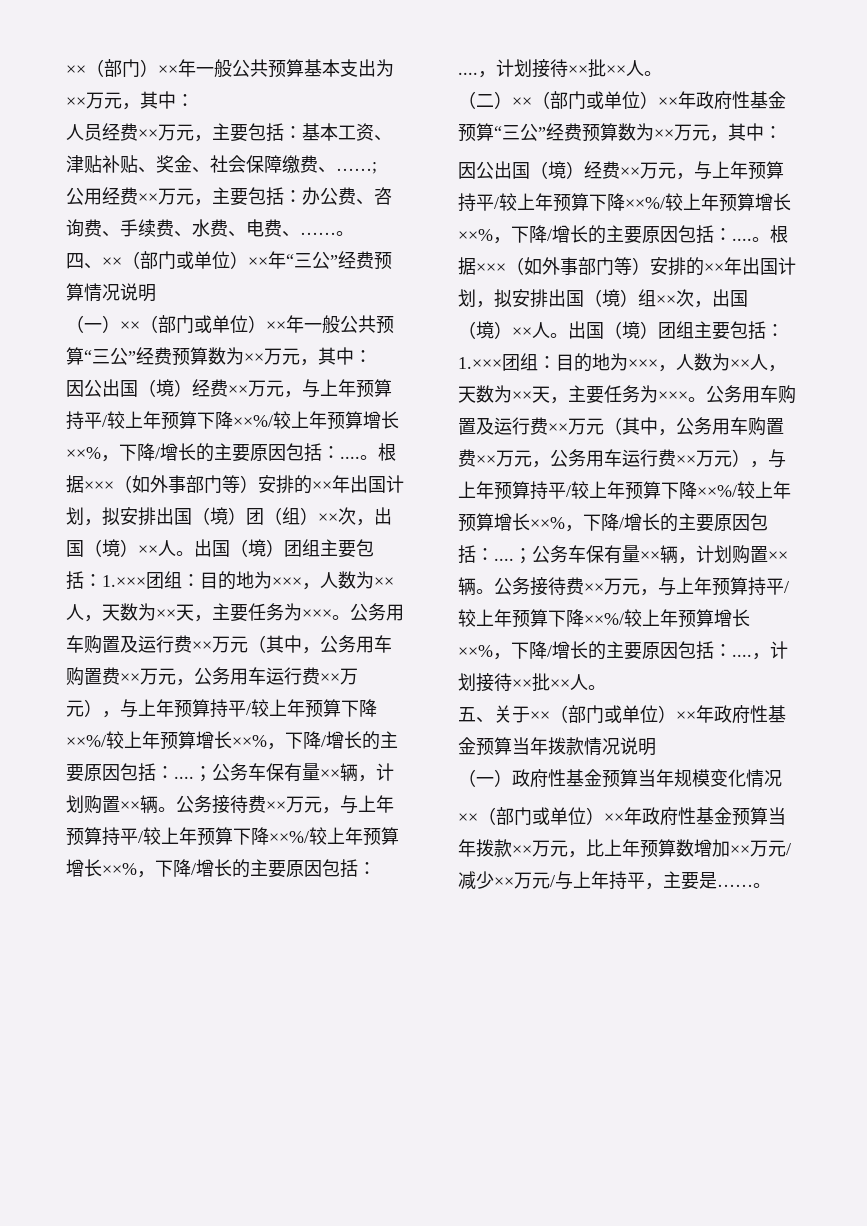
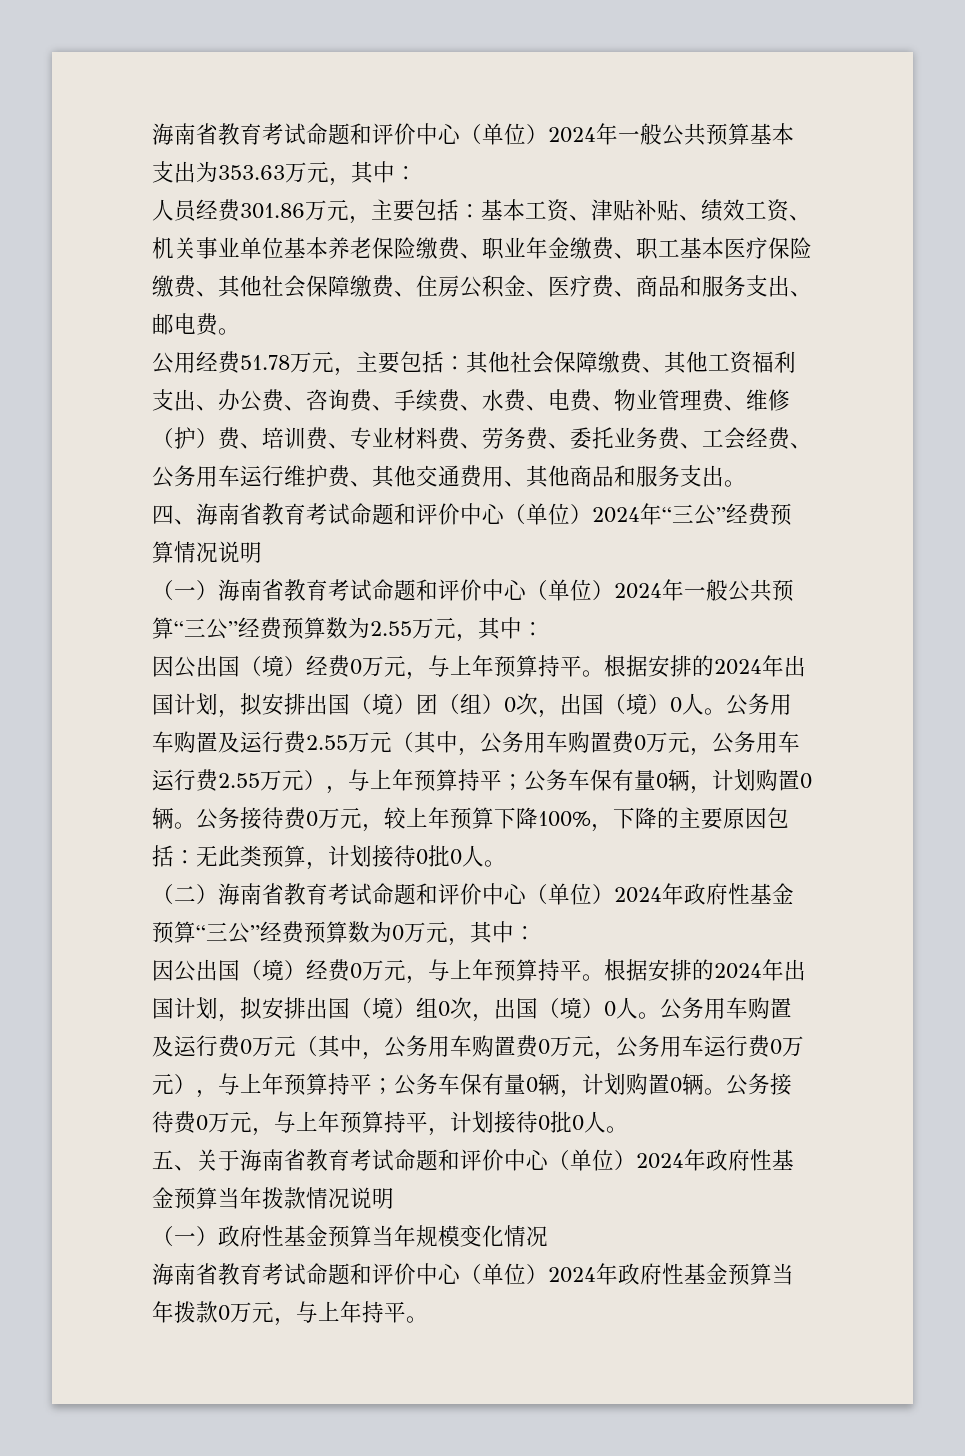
[66,59,178,77] ××（部门）×× -> [152,123,596,145] 海南省教育考试命题和评价中心（单位）2024
[66,97,86,107] ×× -> [218,165,285,180] 353.63
[138,129,158,139] ×× -> [240,203,305,219] 301.86
[156,155,377,174] 奖金、社会保障缴费、……; -> [701,199,811,222] [152,237,812,260] [152,275,812,298] [152,313,240,336] 绩效工资、机关事业单位基本养老保险缴费、职业年金缴费、职工基本医疗保险缴费、其他社会保障缴费、住房公积金、医疗费、商品和服务支出、邮电费。
[138,187,302,206] ××万元，主要包括： -> [240,351,796,376] [152,389,218,411] 51.78万元，主要包括：其他社会保障缴费、其他工资福利支出、
[300,231,354,236] [66,251,268,269] ……。 // 四、××（部门或单位）×× -> [614,389,790,412] [152,427,812,450] [152,465,746,488] [152,503,640,525] 物业管理费、维修（护）费、培训费、专业材料费、劳务费、委托业务费、工会经费、公务用车运行维护费、其他交通费用、其他商品和服务支出。 // 四、海南省教育考试命题和评价中心（单位）2024
[120,315,286,333] ××（部门或单位）×× -> [218,579,662,601] 海南省教育考试命题和评价中心（单位）2024
[244,347,372,366] [66,379,392,398] [66,411,399,430] [66,443,396,462] [66,475,332,494] ××万元，其中： // 因公出国（境）经费××万元，与上年预算持平/较上年预算下降××%/较上年预算增长××%，下降/增长的主要原因包括：....。根据×××（如外事部门等）安排的×× -> [370,617,544,642] [152,655,762,680] 2.55万元，其中： // 因公出国（境）经费0万元，与上年预算持平。根据安排的2024
[318,507,392,526] [66,539,374,558] [66,571,394,590] [66,603,404,622] [66,635,392,654] [66,667,358,686] [66,699,377,718] [66,731,398,750] [66,763,394,782] [66,795,394,814] [66,827,399,846] [66,859,376,878] [458,59,662,78] [458,91,678,109] ××次，出国（境）××人。出国（境）团组主要包括：1.×××团组：目的地为×××，人数为××人，天数为××天，主要任务为×××。公务用车购置及运行费××万元（其中，公务用车购置费××万元，公务用车运行费××万元），与上年预算持平/较上年预算下降××%/较上年预算增长××%，下降/增长的主要原因包括：....；公务车保有量××辆，计划购置××辆。公务接待费××万元，与上年预算持平/较上年预算下降××%/较上年预算增长××%，下降/增长的主要原因包括：....，计划接待××批××人。 // （二）××（部门或单位）×× -> [504,693,792,718] [152,731,800,756] [152,769,812,794] [152,807,789,832] [152,845,506,870] [152,883,662,905] 0次，出国（境）0人。公务用车购置及运行费2.55万元（其中，公务用车购置费0万元，公务用车运行费2.55万元），与上年预算持平；公务车保有量0辆，计划购置0辆。公务接待费0万元，较上年预算下降100%，下降的主要原因包括：无此类预算，计划接待0批0人。 // （二）海南省教育考试命题和评价中心（单位）2024
[654,123,782,142] [458,161,784,180] [458,193,791,212] [458,225,788,244] [458,257,724,276] ××万元，其中： // 因公出国（境）经费××万元，与上年预算持平/较上年预算下降××%/较上年预算增长××%，下降/增长的主要原因包括：....。根据×××（如外事部门等）安排的×× -> [392,921,536,946] [152,959,762,984] 0万元，其中： // 因公出国（境）经费0万元，与上年预算持平。根据安排的2024
[656,289,748,308] [458,321,784,340] [458,353,786,372] [458,385,796,404] [458,417,784,436] [458,449,786,468] [458,481,791,500] [458,513,768,532] [458,545,788,564] [458,577,789,596] [458,609,750,628] [458,641,788,660] [458,673,606,692] [458,705,696,723] ××次，出国（境）××人。出国（境）团组主要包括：1.×××团组：目的地为×××，人数为××人，天数为××天，主要任务为×××。公务用车购置及运行费××万元（其中，公务用车购置费××万元，公务用车运行费××万元），与上年预算持平/较上年预算下降××%/较上年预算增长××%，下降/增长的主要原因包括：....；公务车保有量××辆，计划购置××辆。公务接待费××万元，与上年预算持平/较上年预算下降××%/较上年预算增长××%，下降/增长的主要原因包括：....，计划接待××批××人。 // 五、关于××（部门或单位）×× -> [438,997,792,1022] [152,1035,804,1060] [152,1073,792,1098] [152,1111,628,1136] [152,1149,684,1171] 0次，出国（境）0人。公务用车购置及运行费0万元（其中，公务用车购置费0万元，公务用车运行费0万元），与上年预算持平；公务车保有量0辆，计划购置0辆。公务接待费0万元，与上年预算持平，计划接待0批0人。 // 五、关于海南省教育考试命题和评价中心（单位）2024
[458,807,786,826] [458,839,791,858] [458,871,753,890] ××（部门或单位）××年政府性基金预算当年拨款××万元，比上年预算数增加××万元/减少××万元/与上年持平，主要是…… -> [152,1263,794,1286] [152,1301,406,1326] 海南省教育考试命题和评价中心（单位）2024年政府性基金预算当年拨款0万元，与上年持平

